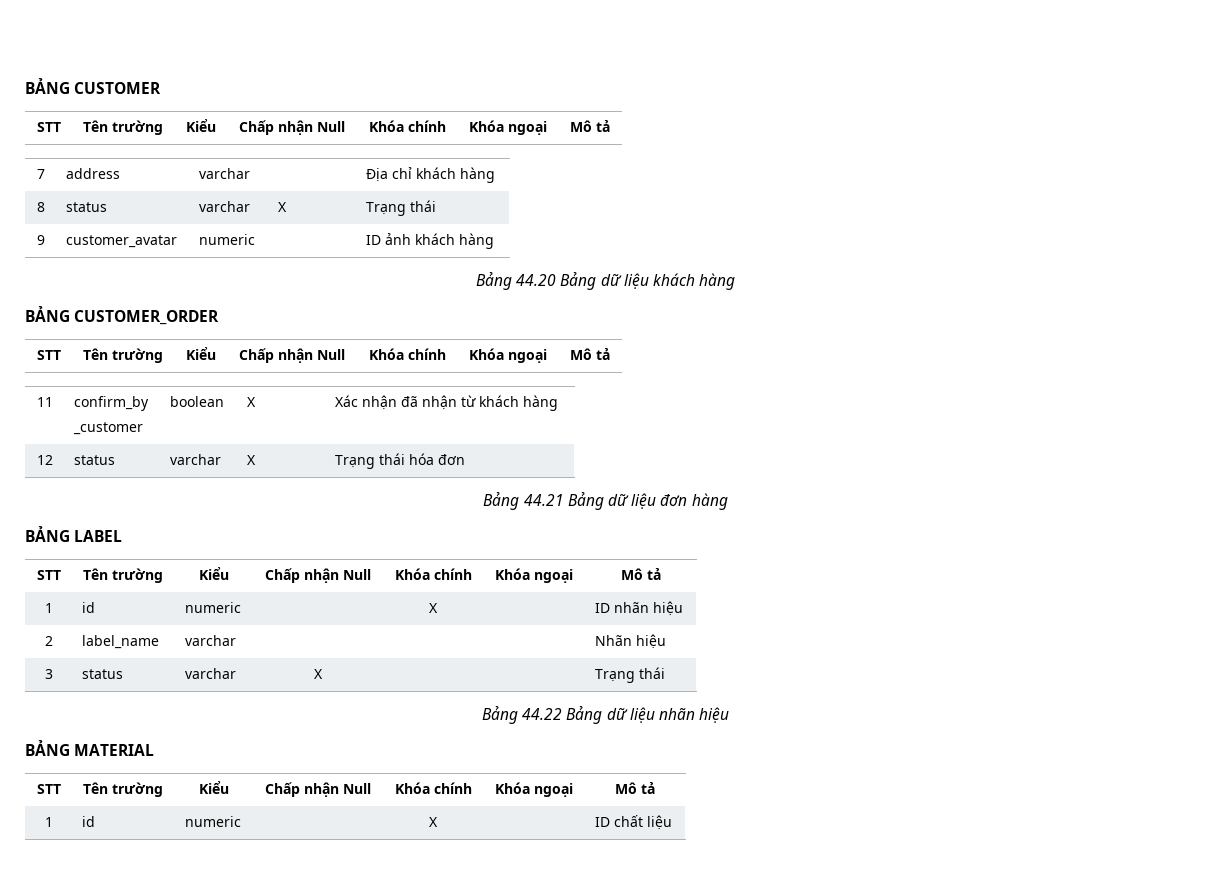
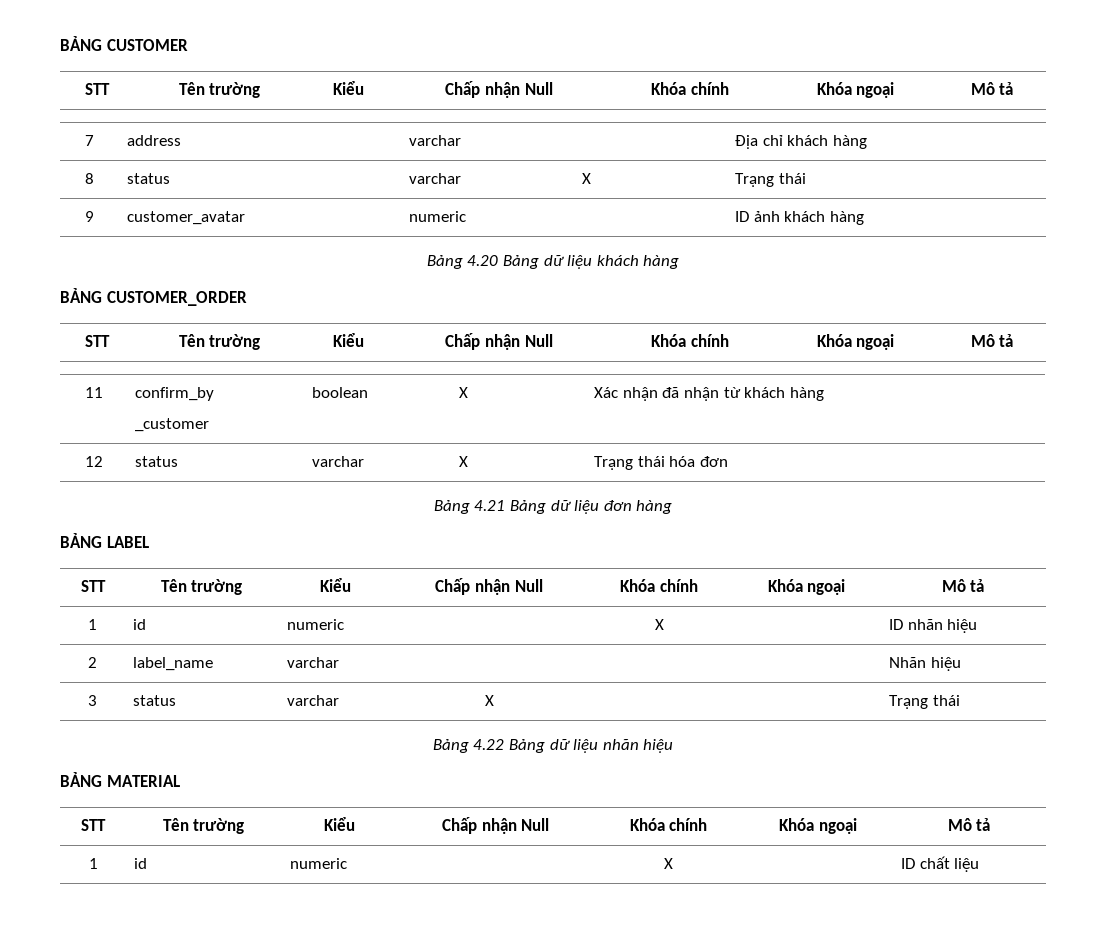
[516,274,557,286] 44.20 -> [467,255,499,266] 4.20
[523,494,564,506] 44.21 -> [474,500,506,511] 4.21
[522,708,563,720] 44.22 -> [473,739,505,750] 4.22

